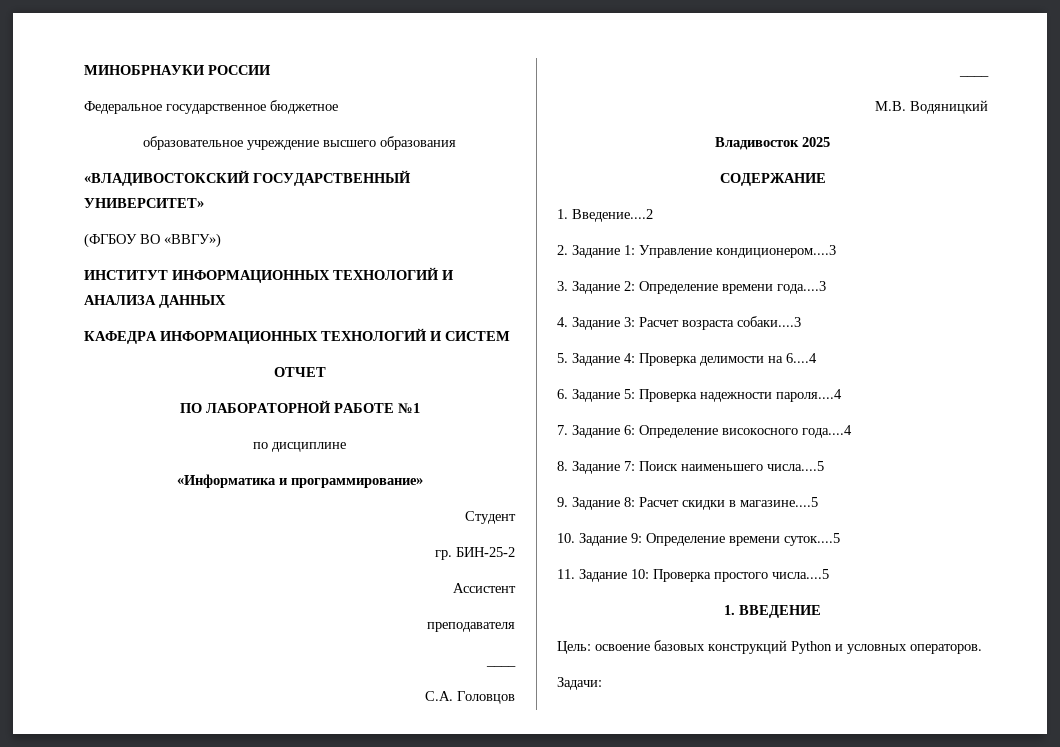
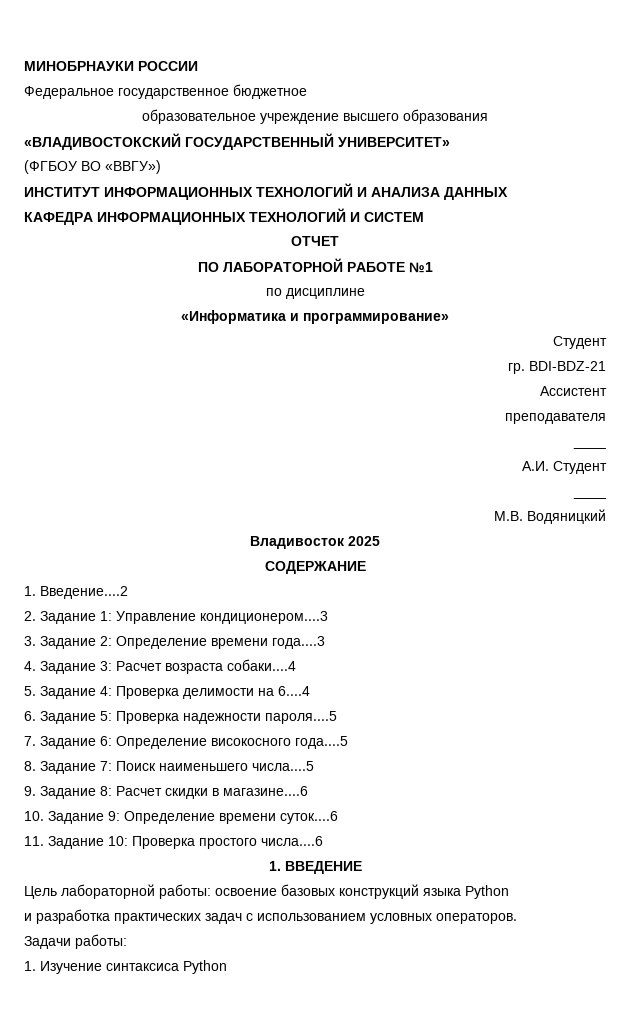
[456,547,515,557] БИН-25-2 -> [529,361,606,371] BDI-BDZ-21
[425,691,515,704] С.А. Головцов -> [522,461,607,474] А.И. Студент
[737,316,801,327] собаки....3 -> [227,659,296,671] собаки....4
[776,389,842,402] пароля....4 -> [265,711,337,724] пароля....5
[802,425,852,438] года....4 -> [295,736,348,749] года....5
[740,497,818,507] магазине....5 -> [223,786,308,796] магазине....6
[784,533,840,546] суток....5 -> [280,811,338,824] суток....6
[772,569,829,579] числа....5 -> [261,836,323,846] числа....6
[557,641,591,654] Цель: -> [24,884,211,899] Цель лабораторной работы:
[791,641,982,654] [557,677,602,690] Python и условных операторов. // Задачи: -> [423,885,509,899] [24,909,517,924] [24,934,127,949] [24,960,227,974] языка Python // и разработка практических задач с использованием условных операторов. // Задачи работы: // 1. Изучение синтаксиса Python

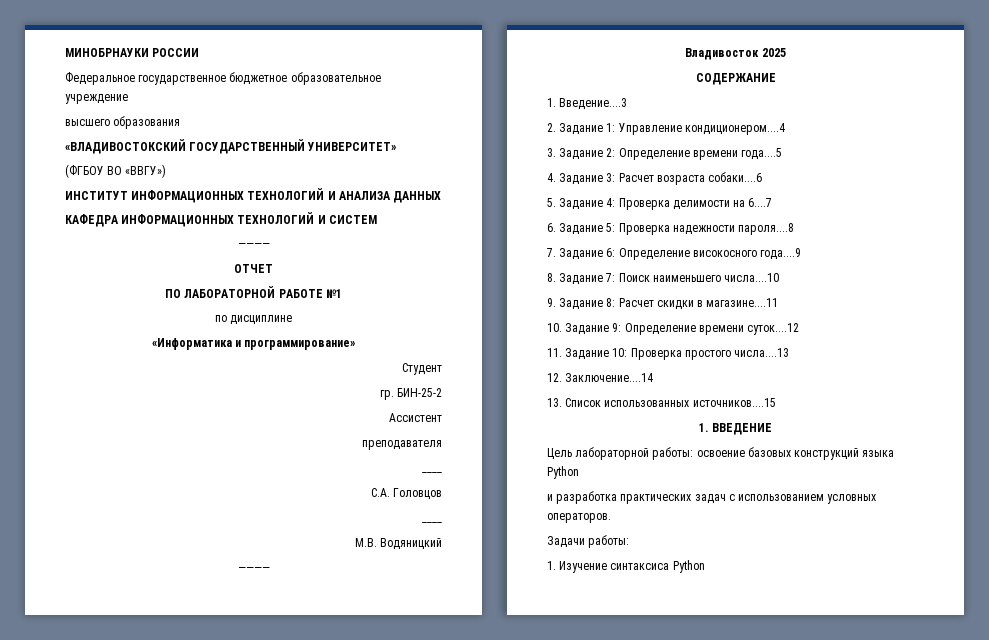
(307, 91) // -> (288, 78) none
(339, 118) none -> (128, 99) //
(424, 217) none -> [237,243,270,248] // ――――
[529,361,606,371] BDI-BDZ-21 -> [397,388,442,397] БИН-25-2
[522,461,607,474] А.И. Студент -> [370,488,442,500] С.А. Головцов
(606, 516) none -> [237,567,270,572] // ――――
[40,586,128,599] Введение....2 -> [559,98,628,110] Введение....3
[200,611,328,624] кондиционером....3 -> [684,123,785,135] кондиционером....4
[272,636,325,649] года....3 -> [741,148,783,160] года....5
[227,659,296,671] собаки....4 -> [708,172,763,182] собаки....6
[278,686,310,696] 6....4 -> [748,198,773,207] 6....7
[265,711,337,724] пароля....5 -> [738,223,795,235] пароля....8
[295,736,348,749] года....5 -> [760,248,802,260] года....9
[252,761,314,771] числа....5 -> [724,273,780,282] числа....10
[223,786,308,796] магазине....6 -> [706,298,779,307] магазине....11
[280,811,338,824] суток....6 -> [747,323,800,335] суток....12
[261,836,323,846] числа....6 -> [734,348,790,357] [547,373,654,382] [547,398,776,407] числа....13 // 12. Заключение....14 // 13. Список использованных источников....15

